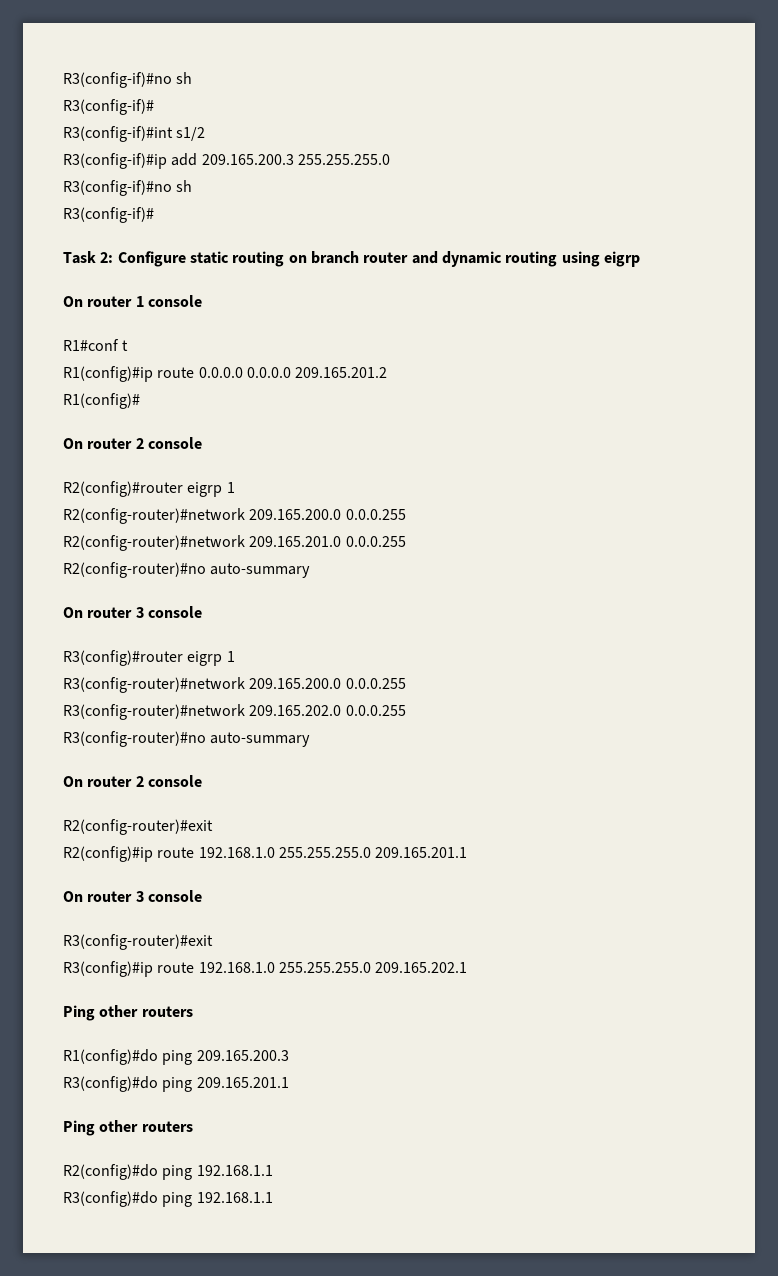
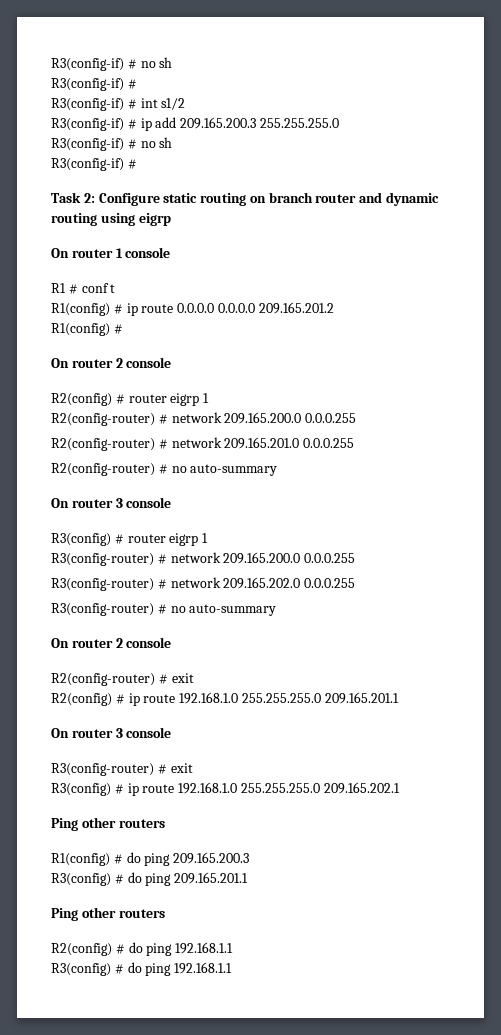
[63,72,193,88] [63,99,154,115] [63,126,206,142] [63,153,167,169] R3(config-if)#no sh // R3(config-if)# // R3(config-if)#int s1/2 // R3(config-if)#ip -> [51,57,173,71] [51,78,137,91] [51,98,186,111] [51,118,152,131] R3(config-if) # no sh // R3(config-if) # // R3(config-if) # int s1/2 // R3(config-if) # ip
[63,180,193,196] [63,207,154,223] R3(config-if)#no sh // R3(config-if)# -> [51,137,173,151] [51,158,137,171] R3(config-if) # no sh // R3(config-if) #
[63,339,129,351] [63,366,153,382] R1#conf t // R1(config)#ip -> [51,283,116,294] [51,303,138,316] R1 # conf t // R1(config) # ip
[63,393,140,409] [63,437,202,449] [63,481,235,497] [63,508,406,524] [63,535,245,551] R1(config)# // On router 2 console // R2(config)#router eigrp 1 // R2(config-router)#network 209.165.200.0 0.0.0.255 // R2(config-router)#network -> [51,323,123,336] [51,357,172,368] [51,393,210,406] [51,412,357,426] [51,437,222,451] R1(config) # // On router 2 console // R2(config) # router eigrp 1 // R2(config-router) # network 209.165.200.0 0.0.0.255 // R2(config-router) # network
[63,562,206,578] R2(config-router)#no -> [51,463,187,476] R2(config-router) # no
[63,650,235,666] [63,677,406,693] [63,704,245,720] R3(config)#router eigrp 1 // R3(config-router)#network 209.165.200.0 0.0.0.255 // R3(config-router)#network -> [51,533,209,546] [51,552,356,566] [51,577,221,591] R3(config) # router eigrp 1 // R3(config-router) # network 209.165.200.0 0.0.0.255 // R3(config-router) # network
[63,731,206,747] R3(config-router)#no -> [51,603,186,616] R3(config-router) # no
[63,819,213,835] [63,846,153,862] R2(config-router)#exit // R2(config)#ip -> [51,673,194,686] [51,693,140,706] R2(config-router) # exit // R2(config) # ip
[63,934,213,950] [63,961,153,977] R3(config-router)#exit // R3(config)#ip -> [51,763,193,776] [51,783,139,796] R3(config-router) # exit // R3(config) # ip
[63,1049,158,1065] R1(config)#do -> [51,852,141,866] R1(config) # do
[63,1076,158,1092] R3(config)#do -> [51,872,142,886] R3(config) # do
[63,1164,158,1180] R2(config)#do -> [51,942,143,956] R2(config) # do
[63,1191,158,1207] R3(config)#do -> [51,962,142,976] R3(config) # do

